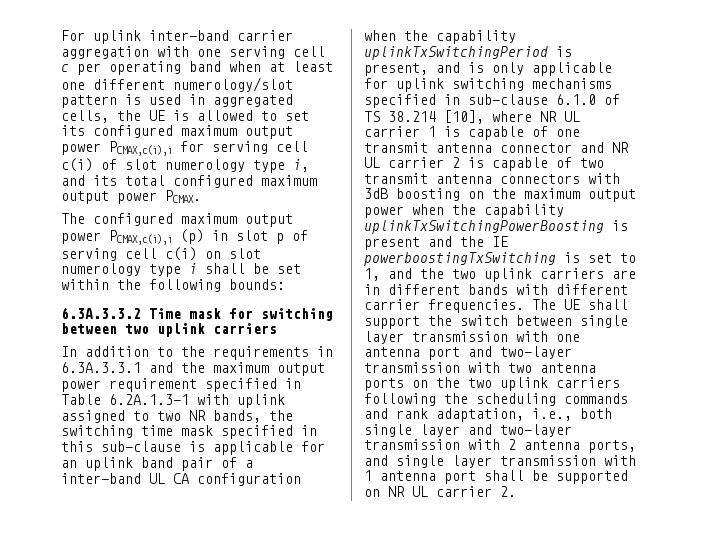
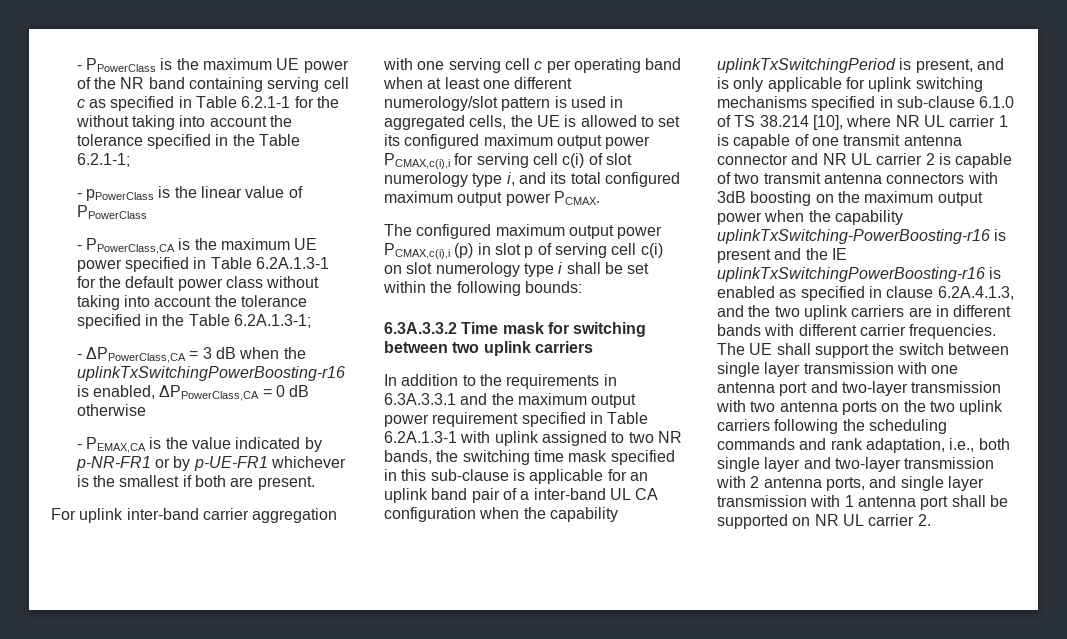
(61, 35) none -> [76,58,349,73] [76,77,349,92] [76,96,340,111] [75,115,293,130] [76,134,301,149] [76,153,130,167] [76,186,303,201] [76,205,147,219] [76,238,318,254] [76,257,330,272] [76,276,320,291] [76,295,308,310] [76,314,312,329] [76,347,306,363] [76,366,345,381] [76,385,310,401] [76,404,146,416] [76,437,322,453] [75,456,347,471] [76,475,315,490] - PPowerClass is the maximum UE power of the NR band containing serving cell c as specified in Table 6.2.1-1 for the without taking into account the tolerance specified in the Table 6.2.1-1; // - pPowerClass is the linear value of PPowerClass // - PPowerClass,CA is the maximum UE power specified in Table 6.2A.1.3-1 for the default power class without taking into account the tolerance specified in the Table 6.2A.1.3-1; // - ΔPPowerClass,CA = 3 dB when the uplinkTxSwitchingPowerBoosting-r16 is enabled, ΔPPowerClass,CA = 0 dB otherwise // - PEMAX,CA is the value indicated by p-NR-FR1 or by p-UE-FR1 whichever is the smallest if both are present. //
[364,220,604,234] uplinkTxSwitchingPowerBoosting -> [717,229,990,244] uplinkTxSwitching-PowerBoosting-r16
[364,252,636,266] [364,268,380,281] powerboostingTxSwitching is set to 1, -> [717,267,1002,282] [717,286,1014,301] uplinkTxSwitchingPowerBoosting-r16 is enabled as specified in clause 6.2A.4.1.3,

